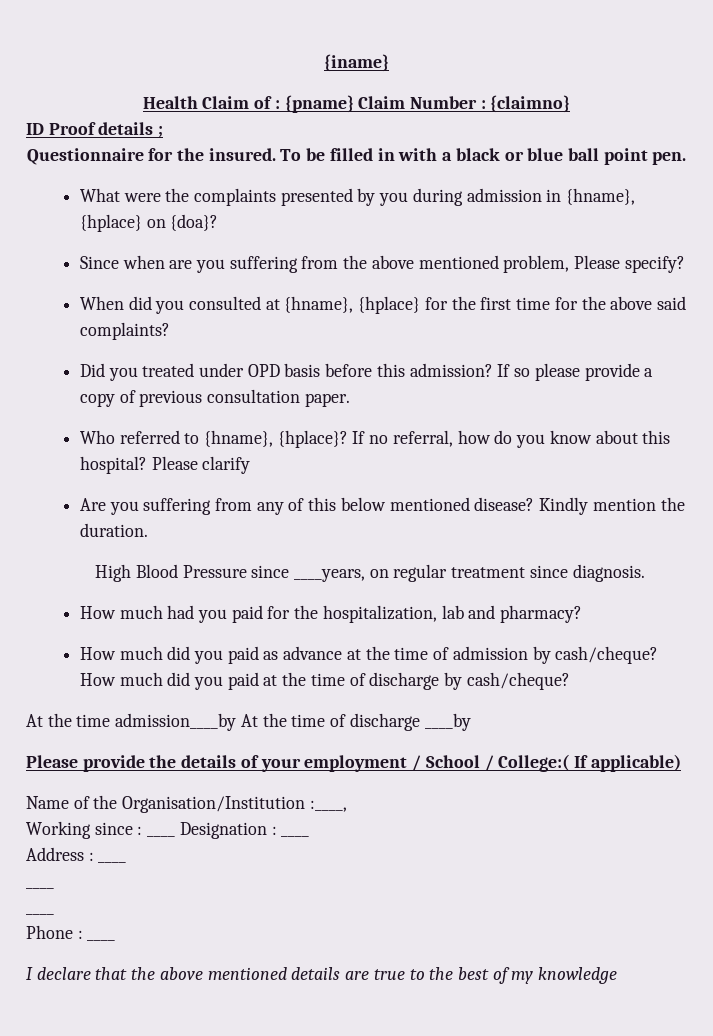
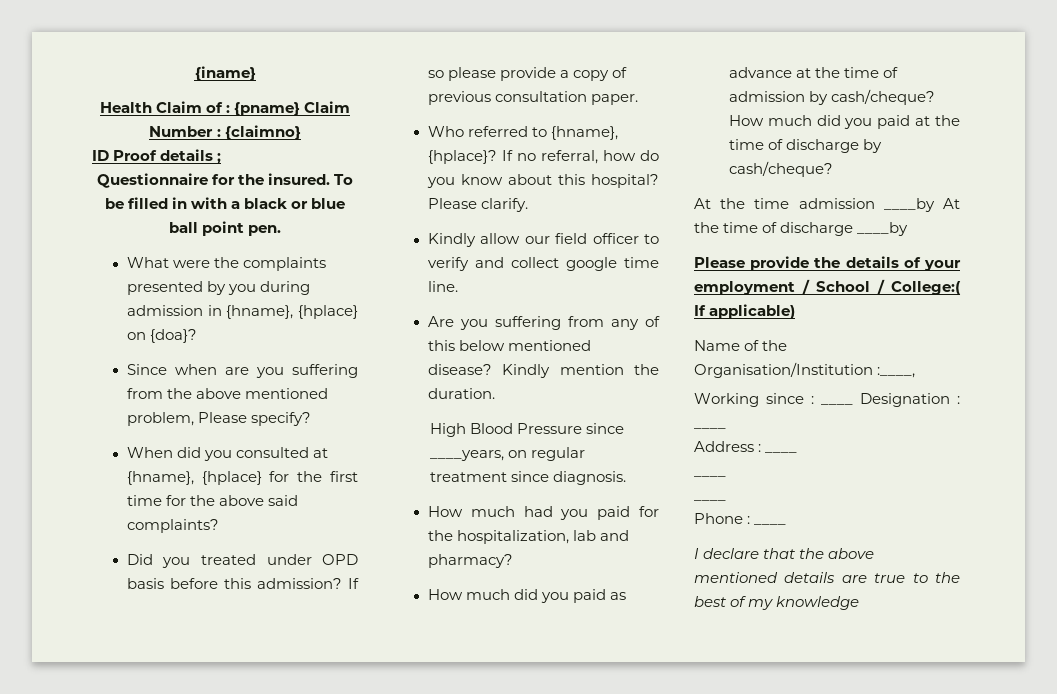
[202,456,251,474] clarify -> [481,198,529,212] [427,233,659,247] [427,257,659,271] [427,281,458,292] clarify. // Kindly allow our field officer to verify and collect google time line.
[115,713,237,731] admission____by -> [798,198,935,212] admission ____by

